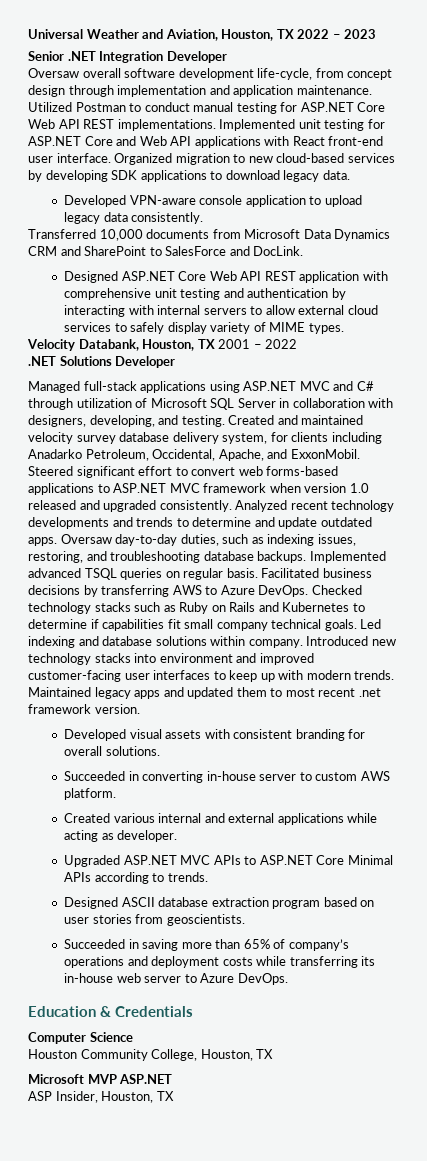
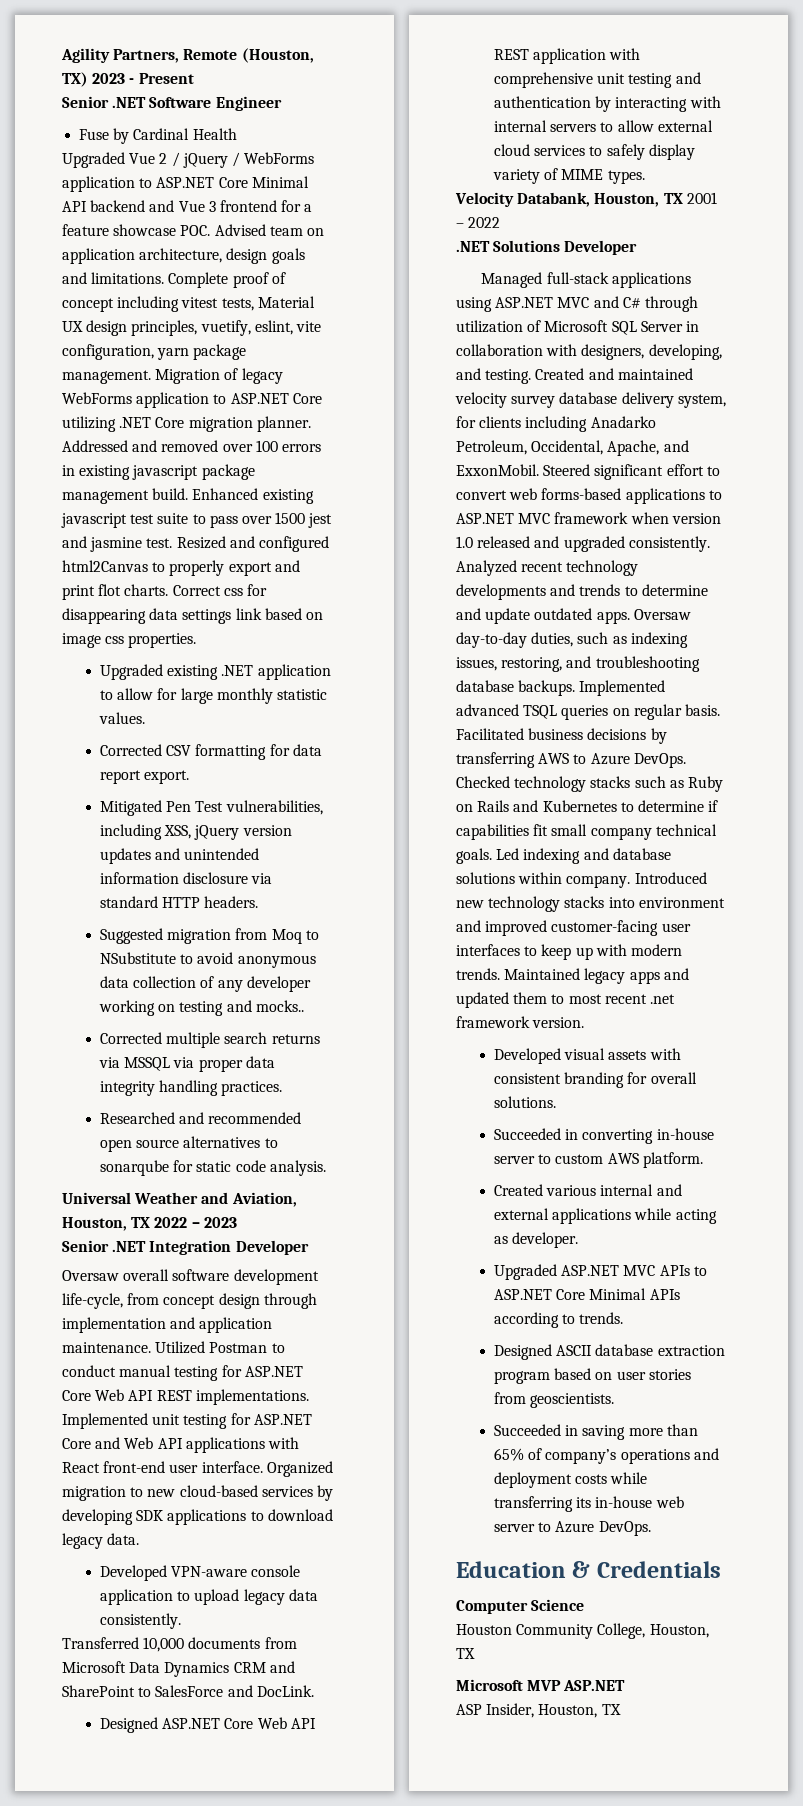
(28, 34) none -> [61,48,314,63] [62,72,194,87] [62,96,282,111] [79,128,237,144] [62,152,315,168] [62,176,309,192] [62,200,313,212] [62,224,324,236] [62,248,305,264] [62,272,286,288] [62,296,315,312] [62,320,321,336] [62,344,247,360] [62,368,283,384] [62,392,322,408] [62,416,311,432] [62,440,321,452] [62,464,255,480] [62,488,314,504] [61,512,333,528] [62,536,329,552] [62,560,300,576] [62,584,267,600] [62,608,323,624] [62,633,197,648] [100,664,331,680] [100,688,328,704] [99,712,146,724] [100,744,322,760] [100,770,190,784] [100,800,323,816] [100,824,292,840] [100,848,260,864] [100,872,273,884] [100,896,259,908] [100,928,319,944] [100,952,316,968] [100,976,311,992] [99,1000,304,1016] [100,1032,320,1048] [99,1056,275,1072] [100,1080,283,1096] [100,1112,302,1124] [100,1136,278,1152] [100,1160,326,1176] Agility Partners, Remote (Houston, TX) 2023 - Present // Senior .NET Software Engineer // Fuse by Cardinal Health // Upgraded Vue 2 / jQuery / WebForms application to ASP.NET Core Minimal API backend and Vue 3 frontend for a feature showcase POC. Advised team on application architecture, design goals and limitations. Complete proof of concept including vitest tests, Material UX design principles, vuetify, eslint, vite configuration, yarn package management. Migration of legacy WebForms application to ASP.NET Core utilizing .NET Core migration planner. Addressed and removed over 100 errors in existing javascript package management build. Enhanced existing javascript test suite to pass over 1500 jest and jasmine test. Resized and configured html2Canvas to properly export and print flot charts. Correct css for disappearing data settings link based on image css properties. // Upgraded existing .NET application to allow for large monthly statistic values. // Corrected CSV formatting for data report export. // Mitigated Pen Test vulnerabilities, including XSS, jQuery version updates and unintended information disclosure via standard HTTP headers. // Suggested migration from Moq to NSubstitute to avoid anonymous data collection of any developer working on testing and mocks.. // Corrected multiple search returns via MSSQL via proper data integrity handling practices. // Researched and recommended open source alternatives to sonarqube for static code analysis. //

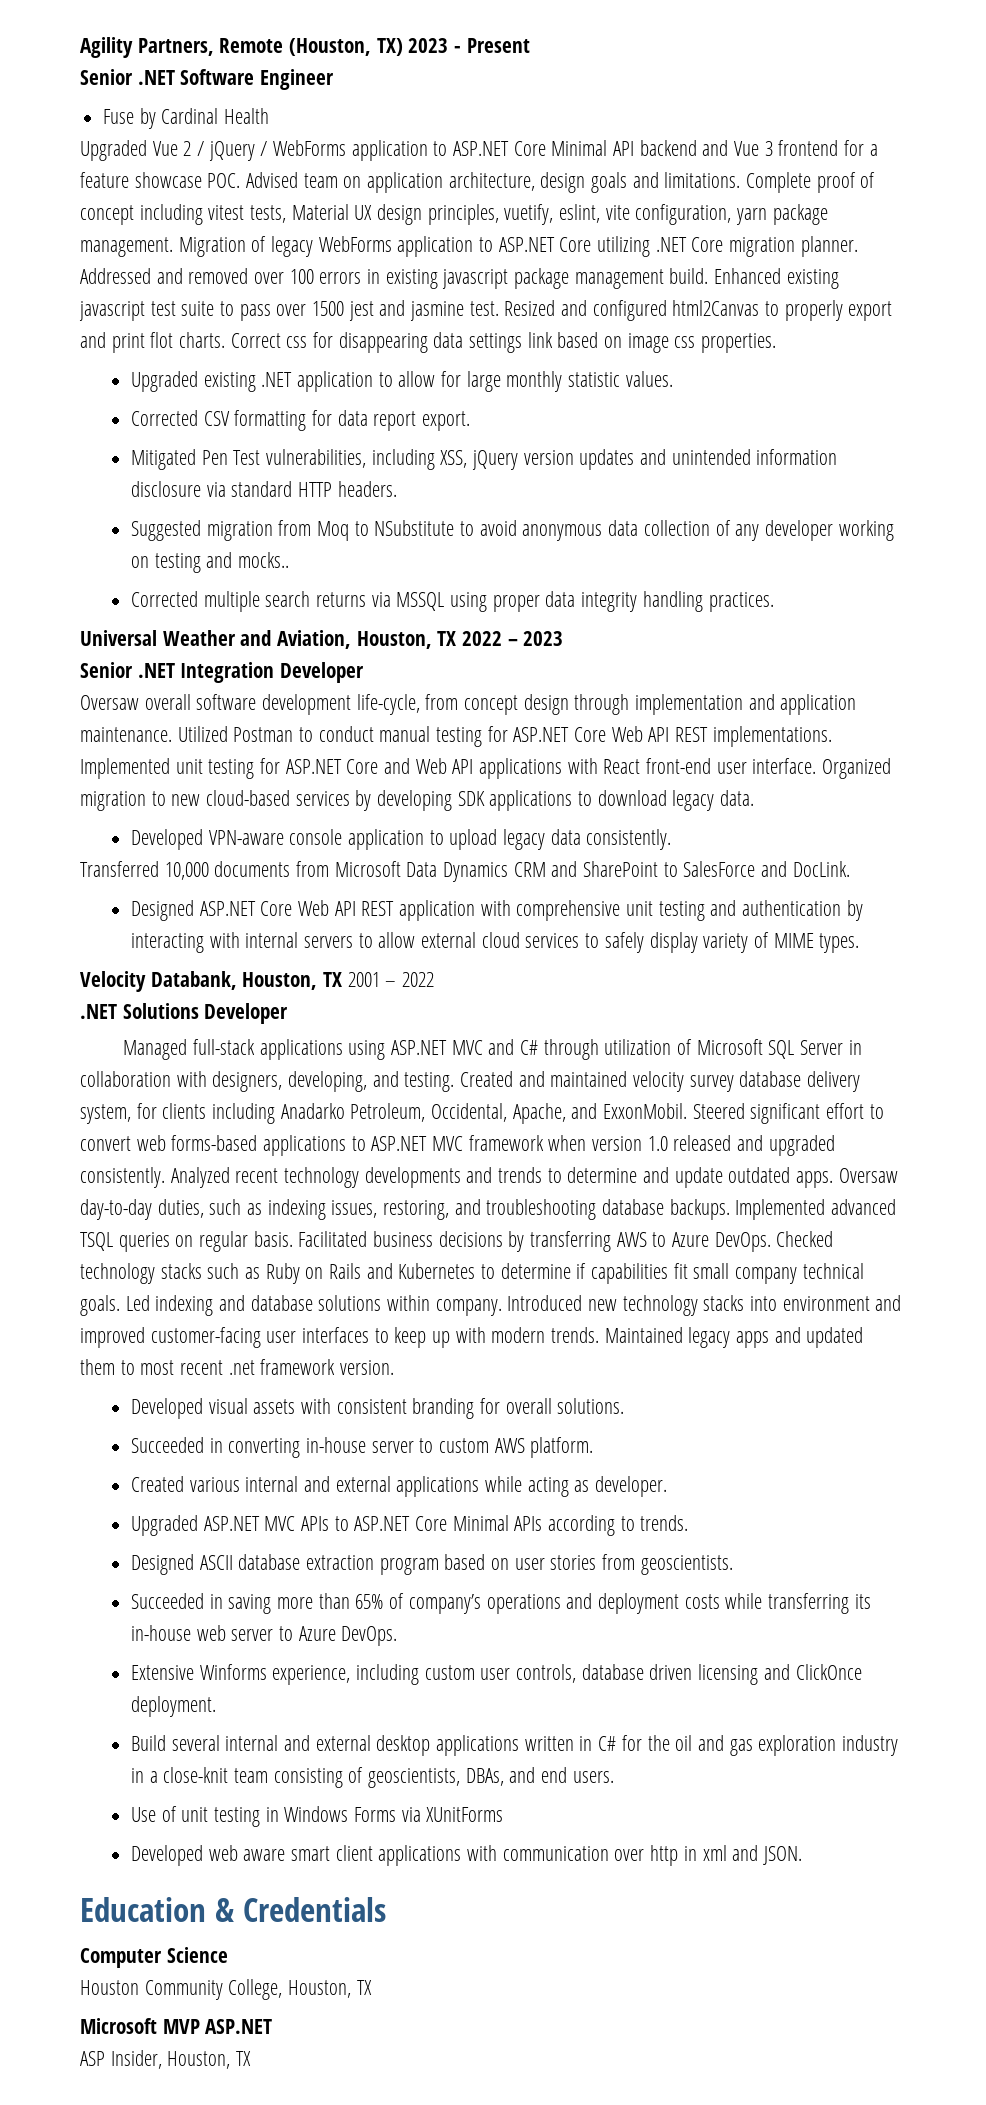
[173,1057,195,1068] via -> [450,592,488,612] using
[100,1112,302,1124] [100,1136,278,1152] [100,1160,326,1176] // Researched and recommended open source alternatives to sonarqube for static code analysis. -> (774, 602) none
(651, 1528) none -> [131,1664,862,1685] [131,1696,217,1717] [131,1735,898,1756] [131,1767,614,1788] [131,1806,504,1827] [131,1845,802,1866] // Extensive Winforms experience, including custom user controls, database driven licensing and ClickOnce deployment. // Build several internal and external desktop applications written in C# for the oil and gas exploration industry in a close-knit team consisting of geoscientists, DBAs, and end users. // Use of unit testing in Windows Forms via XUnitForms // Developed web aware smart client applications with communication over http in xml and JSON.

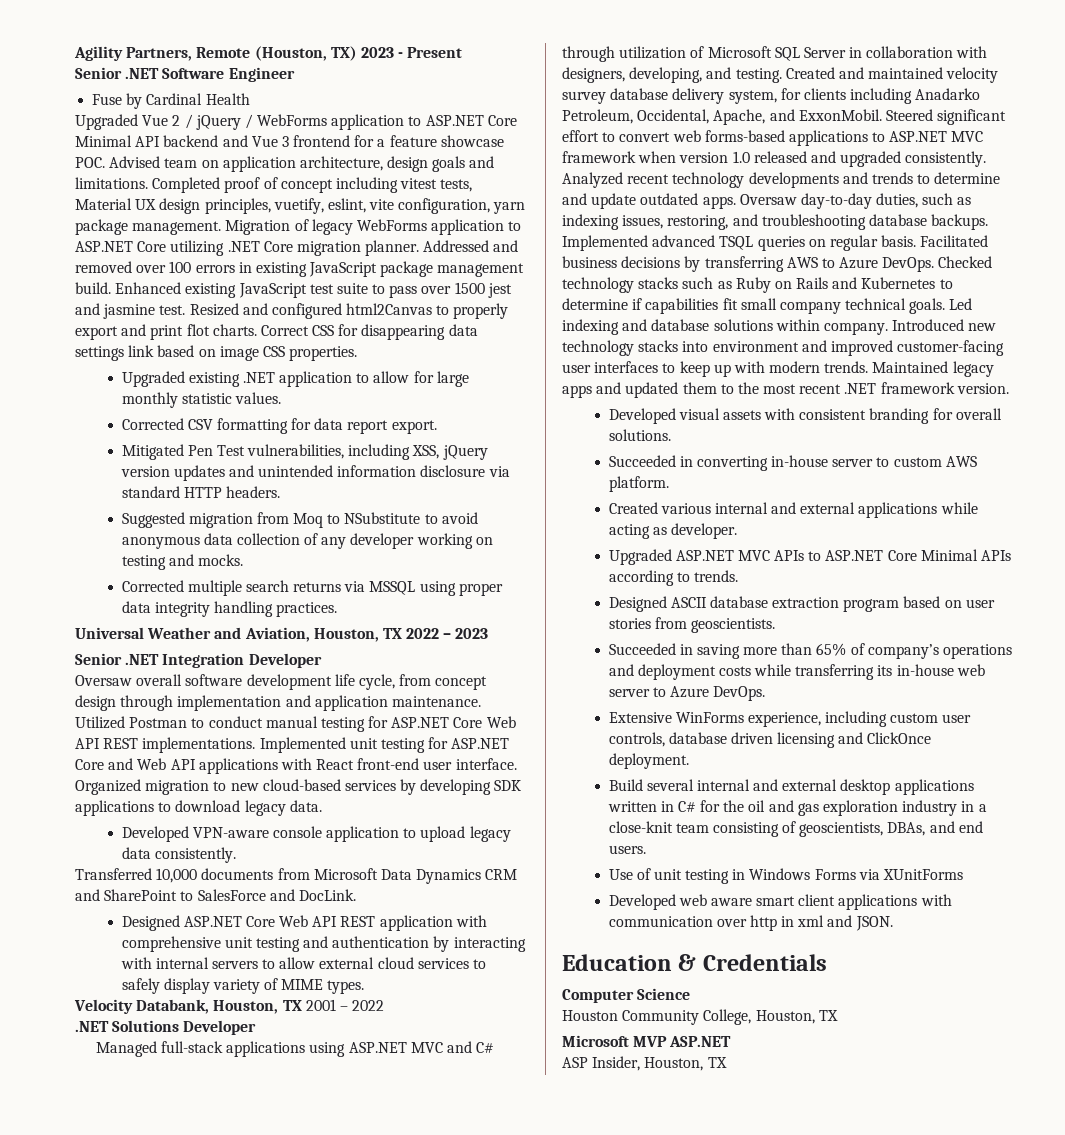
[746,172,812,193] Complete -> [152,177,221,193] Completed
[442,269,509,289] javascript -> [309,262,378,277] JavaScript
[79,301,145,321] javascript -> [238,283,307,298] JavaScript
[286,336,308,348] css -> [312,325,335,336] CSS
[674,336,696,348] css -> [262,346,285,357] CSS
[238,552,290,568] mocks.. -> [197,554,243,566] mocks.
[356,694,420,715] life-cycle, -> [334,674,395,690] life cycle,
(135, 1367) none -> [737,382,759,394] the
[228,1360,255,1375] .net -> [844,383,877,394] .NET
[199,1664,267,1680] Winforms -> [675,712,744,723] WinForms

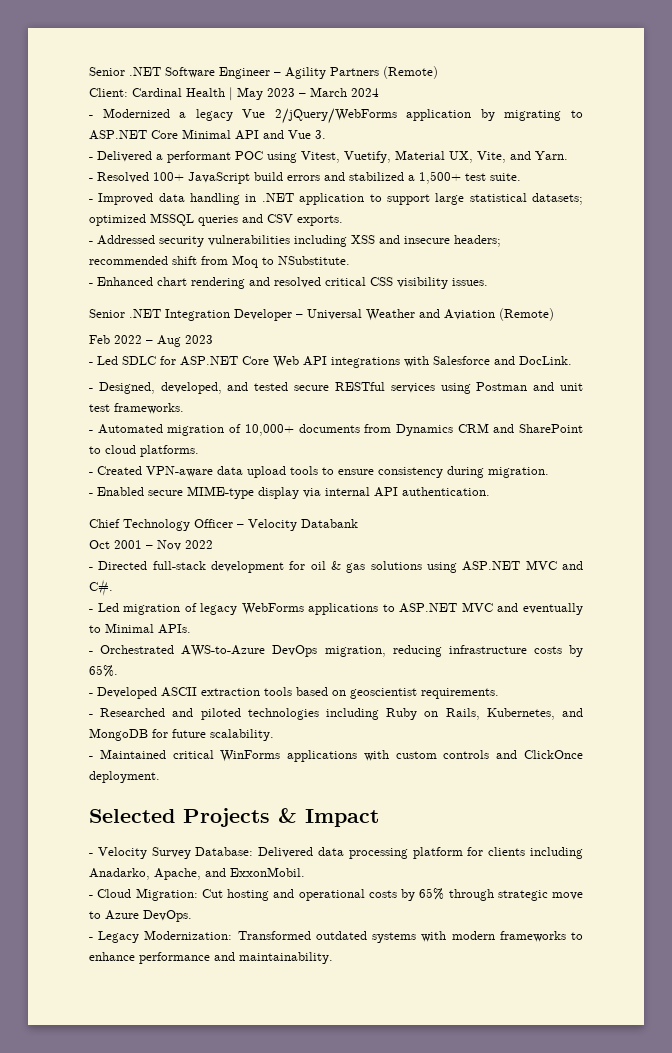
[74,46,463,61] [75,67,295,82] [92,93,250,109] [75,114,405,130] Agility Partners, Remote (Houston, TX) 2023 - Present // Senior .NET Software Engineer // Fuse by Cardinal Health // Upgraded Vue 2 / jQuery / WebForms application -> [89,66,438,79] [89,87,379,101] [89,108,562,124] Senior .NET Software Engineer – Agility Partners (Remote) // Client: Cardinal Health | May 2023 – March 2024 // - Modernized a legacy Vue 2/jQuery/WebForms application by migrating
[163,135,219,147] backend -> (259, 135) none
[281,135,504,147] [75,156,495,172] [75,177,473,193] [75,198,526,214] [75,219,522,235] [75,240,519,256] [75,261,525,277] [75,282,512,298] [75,303,509,319] [75,324,478,340] [75,345,358,361] [121,371,469,387] [121,392,281,408] [121,418,437,434] [121,444,488,460] [120,465,510,481] [121,486,280,498] [121,512,478,528] [121,533,493,549] [121,554,243,570] [121,580,503,596] [121,601,338,617] [75,627,489,642] [75,653,322,668] [75,674,488,690] [75,695,481,711] [75,716,365,732] 3 frontend for a feature showcase POC. Advised team on application architecture, design goals and limitations. Completed proof of concept including vitest tests, Material UX design principles, vuetify, eslint, vite configuration, yarn package management. Migration of legacy WebForms application to ASP.NET Core utilizing .NET Core migration planner. Addressed and removed over 100 errors in existing JavaScript package management build. Enhanced existing JavaScript test suite to pass over 1500 jest and jasmine test. Resized and configured html2Canvas to properly export and print flot charts. Correct CSS for disappearing data settings link based on image CSS properties. // Upgraded existing .NET application to allow for large monthly statistic values. // Corrected CSV formatting for data report export. // Mitigated Pen Test vulnerabilities, including XSS, jQuery version updates and unintended information disclosure via standard HTTP headers. // Suggested migration from Moq to NSubstitute to avoid anonymous data collection of any developer working on testing and mocks. // Corrected multiple search returns via MSSQL using proper data integrity handling practices. // Universal Weather and Aviation, Houston, TX 2022 – 2023 // Senior .NET Integration Developer // Oversaw overall software development life cycle, from concept design through implementation and application maintenance. Utilized Postman to conduct manual testing -> [315,130,326,139] [89,150,568,163] [89,171,521,184] [89,193,583,205] [89,213,343,226] [89,235,501,247] [89,255,350,268] [89,277,488,289] [89,308,554,321] [89,335,213,347] [89,356,156,365] 3. // - Delivered a performant POC using Vitest, Vuetify, Material UX, Vite, and Yarn. // - Resolved 100+ JavaScript build errors and stabilized a 1,500+ test suite. // - Improved data handling in .NET application to support large statistical datasets; optimized MSSQL queries and CSV exports. // - Addressed security vulnerabilities including XSS and insecure headers; recommended shift from Moq to NSubstitute. // - Enhanced chart rendering and resolved critical CSS visibility issues. // Senior .NET Integration Developer – Universal Weather and Aviation (Remote) // Feb 2022 – Aug 2023 // - Led SDLC
[103,737,510,753] [75,758,517,774] [75,779,522,795] [75,800,322,816] [121,826,511,842] [121,847,236,863] [75,868,412,883] REST implementations. Implemented unit testing for ASP.NET Core and Web API applications with React front-end user interface. Organized migration to new cloud-based services by developing SDK applications to download legacy data. // Developed VPN-aware console application to upload legacy data consistently. // Transferred 10,000 documents from Microsoft Data -> [331,356,572,368] [89,382,583,394] [89,403,184,414] [89,424,392,436] integrations with Salesforce and DocLink. // - Designed, developed, and tested secure RESTful services using Postman and unit test frameworks. // - Automated migration of 10,000+ documents from
[197,889,356,901] [121,915,487,931] [121,936,526,952] [120,957,486,969] [121,978,365,994] [74,999,302,1014] SalesForce and DocLink. // Designed ASP.NET Core Web API REST application with comprehensive unit testing and authentication by interacting with internal servers to allow external cloud services to safely display variety of MIME types. // Velocity Databank, Houston, TX -> [105,445,199,457] [89,466,549,478] [89,486,490,499] [89,519,358,531] [89,540,110,549] cloud platforms. // - Created VPN-aware data upload tools to ensure consistency during migration. // - Enabled secure MIME-type display via internal API authentication. // Chief Technology Officer – Velocity Databank // Oct
(348, 1008) none -> [157,540,181,551] Nov
[75,1020,257,1035] [95,1041,495,1057] [562,46,988,62] [562,67,999,83] [562,88,981,104] [562,109,1007,125] [562,130,984,146] [562,151,987,167] [562,172,1001,188] [562,193,972,209] [562,214,989,230] [562,235,989,251] [562,256,993,272] [562,277,953,293] [562,298,973,314] [562,319,997,335] [562,340,1005,356] [562,361,994,377] [562,382,1009,398] [608,408,1002,424] [608,429,671,441] [608,455,977,471] [608,476,669,492] [608,502,978,518] [608,523,737,539] [608,549,1011,565] [608,570,738,586] [608,596,995,612] [608,617,775,633] [608,643,1012,659] [608,664,985,680] [608,686,766,701] [608,711,972,727] [608,732,932,748] [608,753,689,769] [608,779,974,795] [607,800,987,816] [608,821,983,837] [608,845,646,854] [608,868,963,884] [608,894,952,910] [608,915,893,931] [562,954,827,971] [562,988,691,1003] [562,1009,838,1025] [562,1035,732,1047] [562,1056,727,1071] .NET Solutions Developer // Managed full-stack applications using ASP.NET MVC and C# through utilization of Microsoft SQL Server in collaboration with designers, developing, and testing. Created and maintained velocity survey database delivery system, for clients including Anadarko Petroleum, Occidental, Apache, and ExxonMobil. Steered significant effort to convert web forms-based applications to ASP.NET MVC framework when version 1.0 released and upgraded consistently. Analyzed recent technology developments and trends to determine and update outdated apps. Oversaw day-to-day duties, such as indexing issues, restoring, and troubleshooting database backups. Implemented advanced TSQL queries on regular basis. Facilitated business decisions by transferring AWS to Azure DevOps. Checked technology stacks such as Ruby on Rails and Kubernetes to determine if capabilities fit small company technical goals. Led indexing and database solutions within company. Introduced new technology stacks into environment and improved customer-facing user interfaces to keep up with modern trends. Maintained legacy apps and updated them to the most recent .NET framework version. // Developed visual assets with consistent branding for overall solutions. // Succeeded in converting in-house server to custom AWS platform. // Created various internal and external applications while acting as developer. // Upgraded ASP.NET MVC APIs to ASP.NET Core Minimal APIs according to trends. // Designed ASCII database extraction program based on user stories from geoscientists. // Succeeded in saving more than 65% of company’s operations and deployment costs while transferring its in-house web server to Azure DevOps. // Extensive WinForms experience, including custom user controls, database driven licensing and ClickOnce deployment. // Build several internal and external desktop applications written in C# for the oil and gas exploration industry in a close-knit team consisting of geoscientists, DBAs, and end users. // Use of unit testing in Windows Forms via XUnitForms // Developed web aware smart client applications with communication over http in xml and JSON. // Education & Credentials // Computer Science // Houston Community College, Houston, TX // Microsoft MVP ASP.NET // ASP Insider, Houston, TX -> [89,560,583,573] [89,579,113,596] [89,602,583,615] [89,623,191,634] [89,645,583,657] [89,665,118,677] [89,687,499,699] [89,708,583,720] [89,728,274,741] [89,749,583,762] [89,771,160,783] [89,808,379,827] [89,847,583,859] [89,867,305,880] [89,888,583,901] [89,910,192,922] [89,930,583,943] [89,952,333,964] - Directed full-stack development for oil & gas solutions using ASP.NET MVC and C#. // - Led migration of legacy WebForms applications to ASP.NET MVC and eventually to Minimal APIs. // - Orchestrated AWS-to-Azure DevOps migration, reducing infrastructure costs by 65%. // - Developed ASCII extraction tools based on geoscientist requirements. // - Researched and piloted technologies including Ruby on Rails, Kubernetes, and MongoDB for future scalability. // - Maintained critical WinForms applications with custom controls and ClickOnce deployment. // Selected Projects & Impact // - Velocity Survey Database: Delivered data processing platform for clients including Anadarko, Apache, and ExxonMobil. // - Cloud Migration: Cut hosting and operational costs by 65% through strategic move to Azure DevOps. // - Legacy Modernization: Transformed outdated systems with modern frameworks to enhance performance and maintainability.

